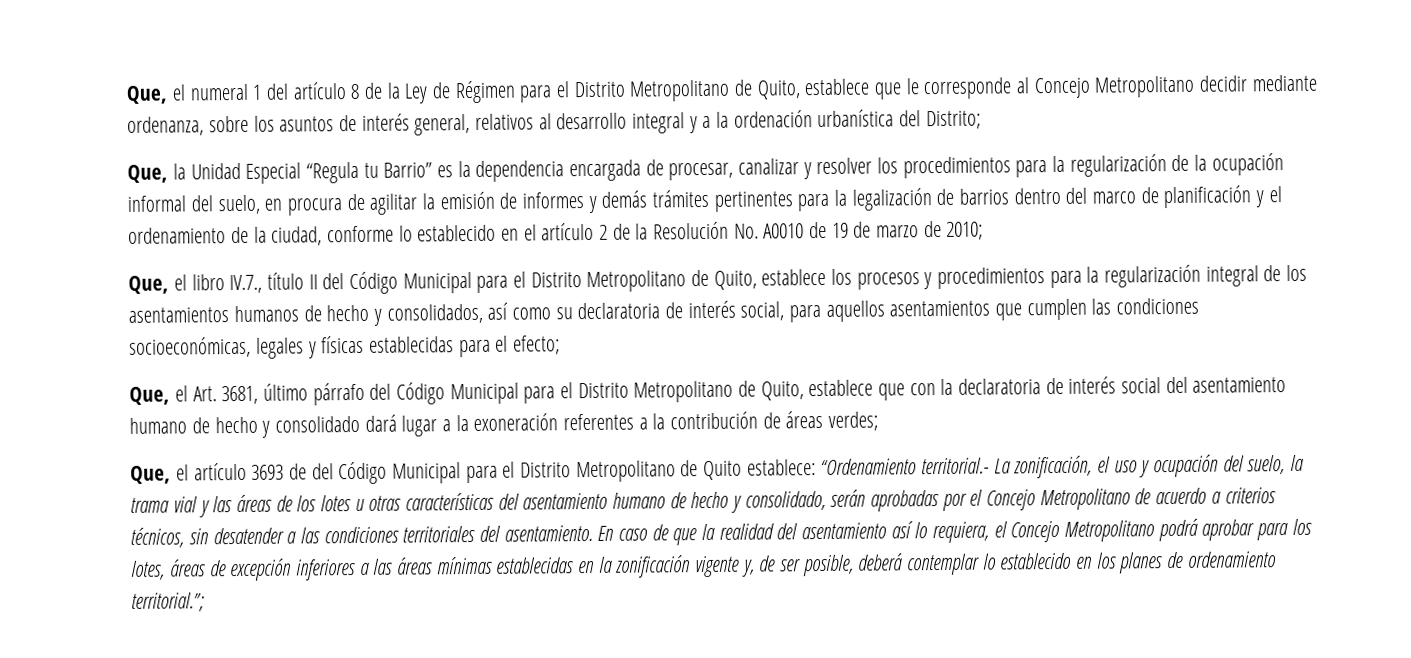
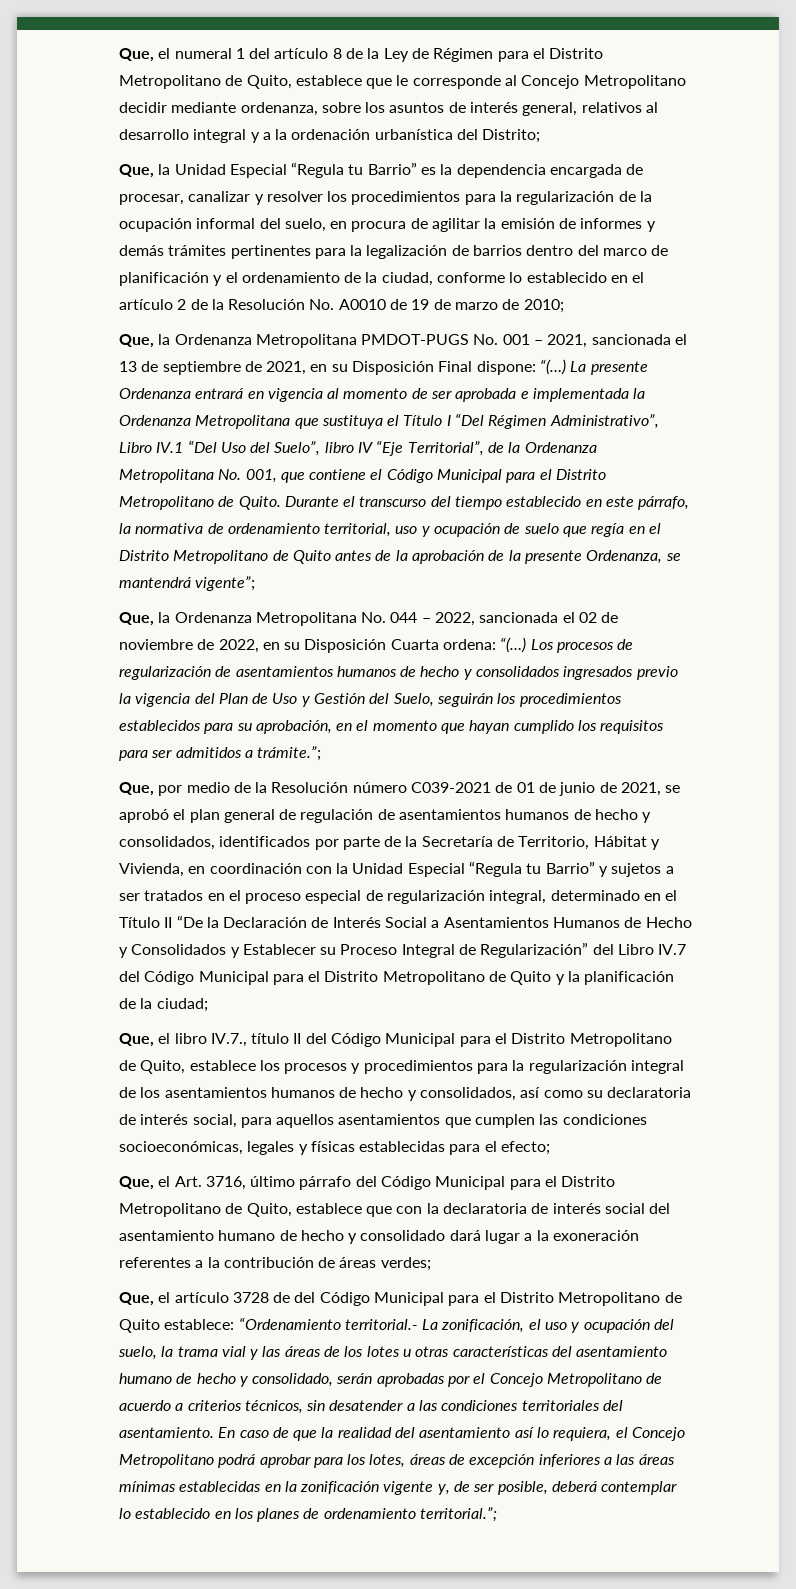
(984, 230) none -> [118,334,688,348] [118,359,648,375] [118,388,646,402] [118,413,659,429] [118,440,597,456] [118,469,607,483] [118,496,690,510] [118,523,662,537] [118,550,681,564] [118,576,256,591] [118,612,619,626] [118,637,634,653] [118,666,678,680] [118,693,622,707] [118,720,665,734] [118,746,322,761] [118,782,681,796] [118,809,652,823] [118,836,661,850] [118,861,674,877] [118,890,678,904] [118,915,692,928] [118,942,687,958] [118,971,675,985] [118,998,208,1012] // Que, la Ordenanza Metropolitana PMDOT-PUGS No. 001 – 2021, sancionada el 13 de septiembre de 2021, en su Disposición Final dispone: “(…) La presente Ordenanza entrará en vigencia al momento de ser aprobada e implementada la Ordenanza Metropolitana que sustituya el Título I “Del Régimen Administrativo”, Libro IV.1 “Del Uso del Suelo”, libro IV “Eje Territorial”, de la Ordenanza Metropolitana No. 001, que contiene el Código Municipal para el Distrito Metropolitano de Quito. Durante el transcurso del tiempo establecido en este párrafo, la normativa de ordenamiento territorial, uso y ocupación de suelo que regía en el Distrito Metropolitano de Quito antes de la aprobación de la presente Ordenanza, se mantendrá vigente”; // Que, la Ordenanza Metropolitana No. 044 – 2022, sancionada el 02 de noviembre de 2022, en su Disposición Cuarta ordena: “(…) Los procesos de regularización de asentamientos humanos de hecho y consolidados ingresados previo la vigencia del Plan de Uso y Gestión del Suelo, seguirán los procedimientos establecidos para su aprobación, en el momento que hayan cumplido los requisitos para ser admitidos a trámite.”; // Que, por medio de la Resolución número C039-2021 de 01 de junio de 2021, se aprobó el plan general de regulación de asentamientos humanos de hecho y consolidados, identificados por parte de la Secretaría de Territorio, Hábitat y Vivienda, en coordinación con la Unidad Especial “Regula tu Barrio” y sujetos a ser tratados en el proceso especial de regularización integral, determinado en el Título II “De la Declaración de Interés Social a Asentamientos Humanos de Hecho y Consolidados y Establecer su Proceso Integral de Regularización” del Libro IV.7 del Código Municipal para el Distrito Metropolitano de Quito y la planificación de la ciudad;
[221,385,259,405] 3681, -> [205,1176,246,1190] 3716,
[251,464,285,480] 3693 -> [232,1292,269,1303] 3728

